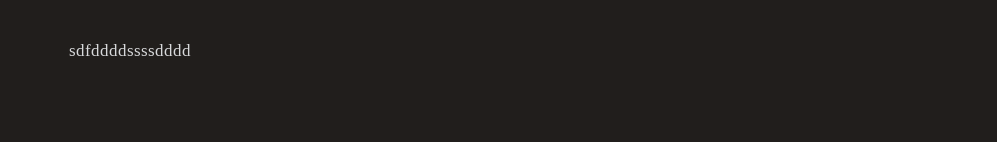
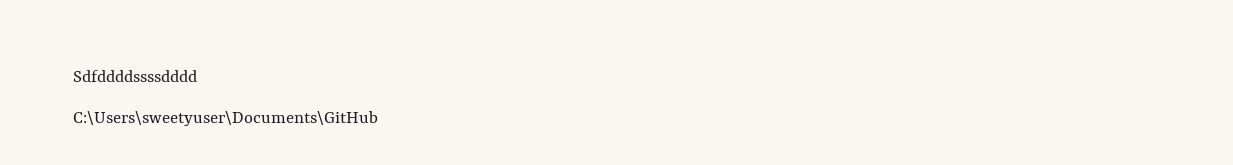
[69,44,191,56] sdfddddssssdddd -> [73,70,197,82] [73,111,378,126] Sdfddddssssdddd // C:\Users\sweetyuser\Documents\GitHub

